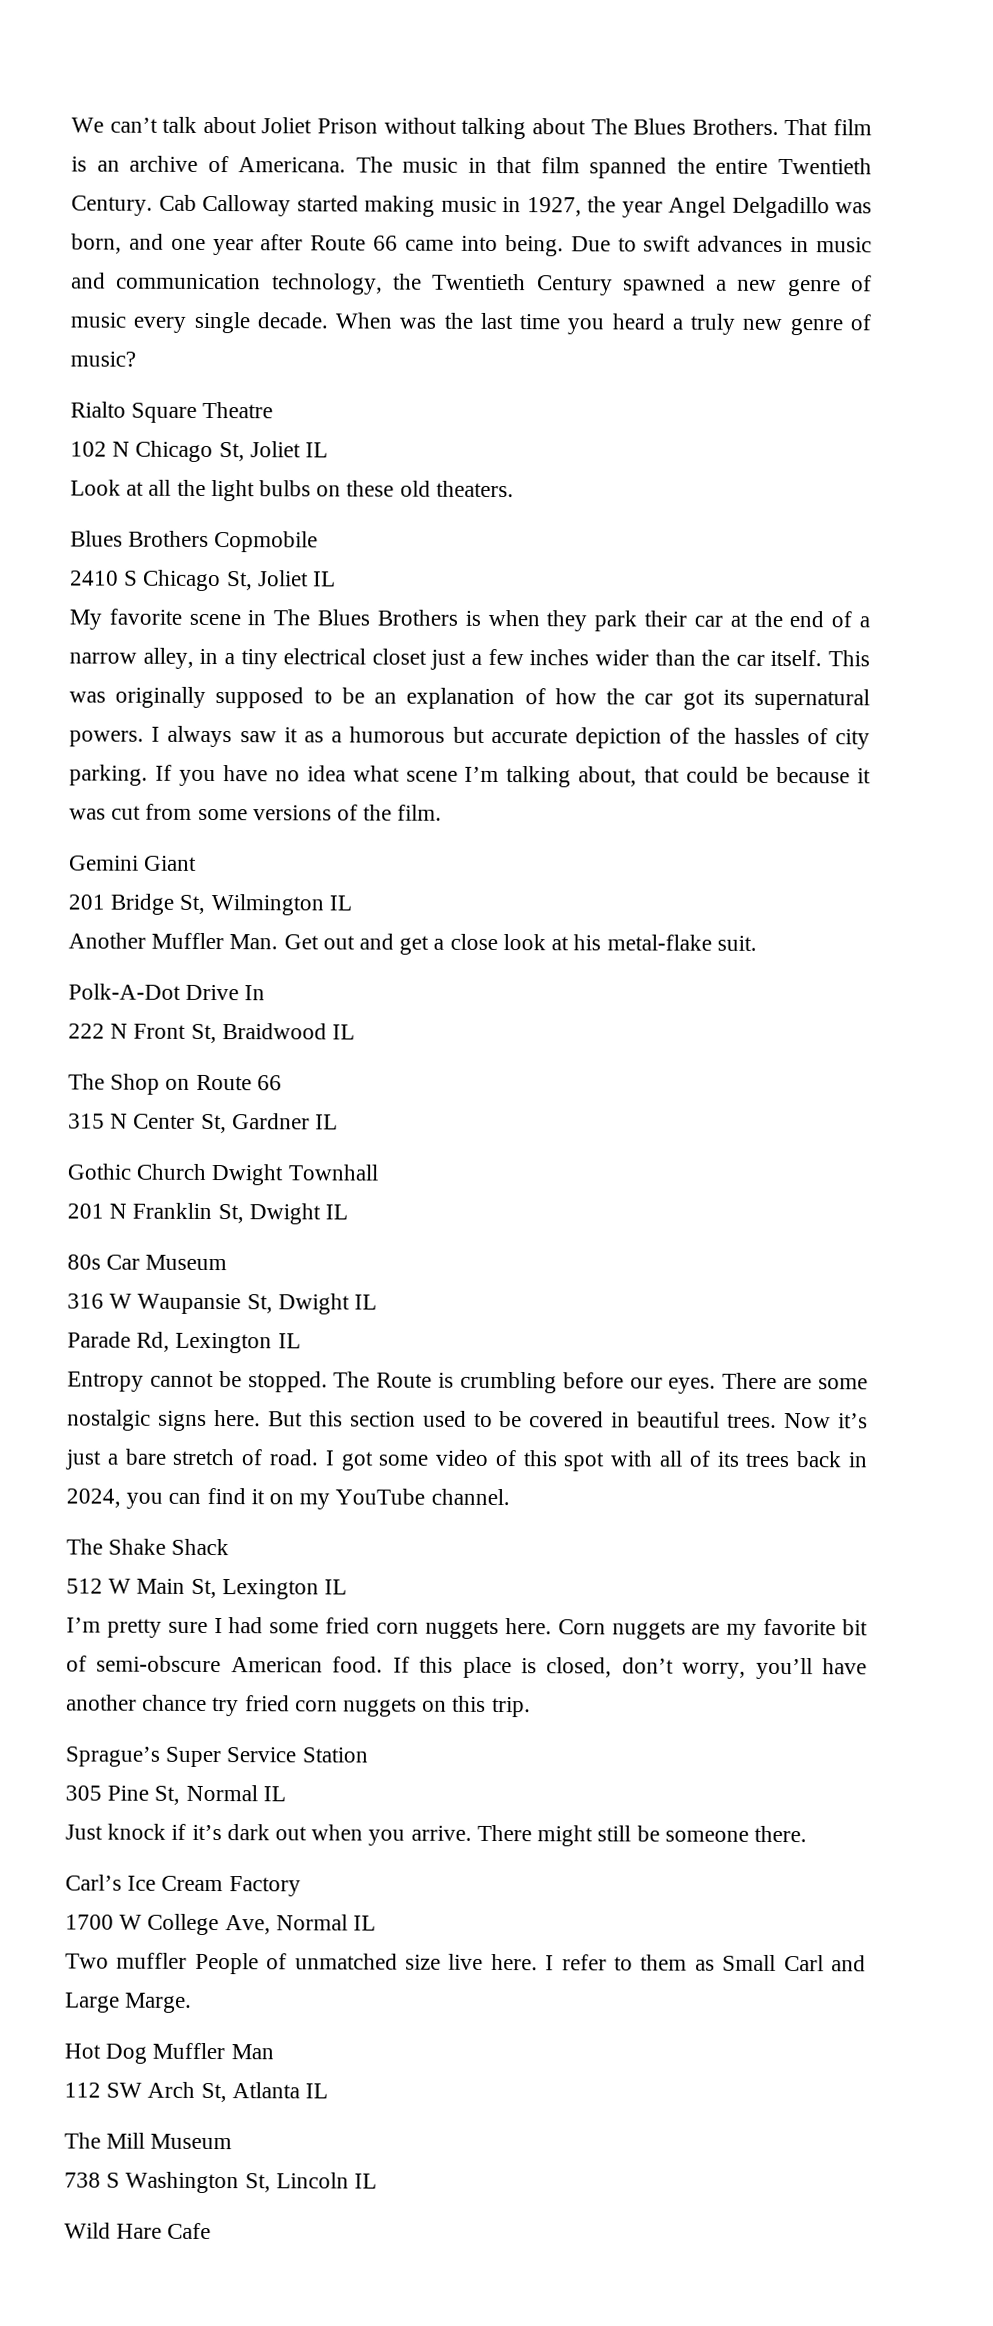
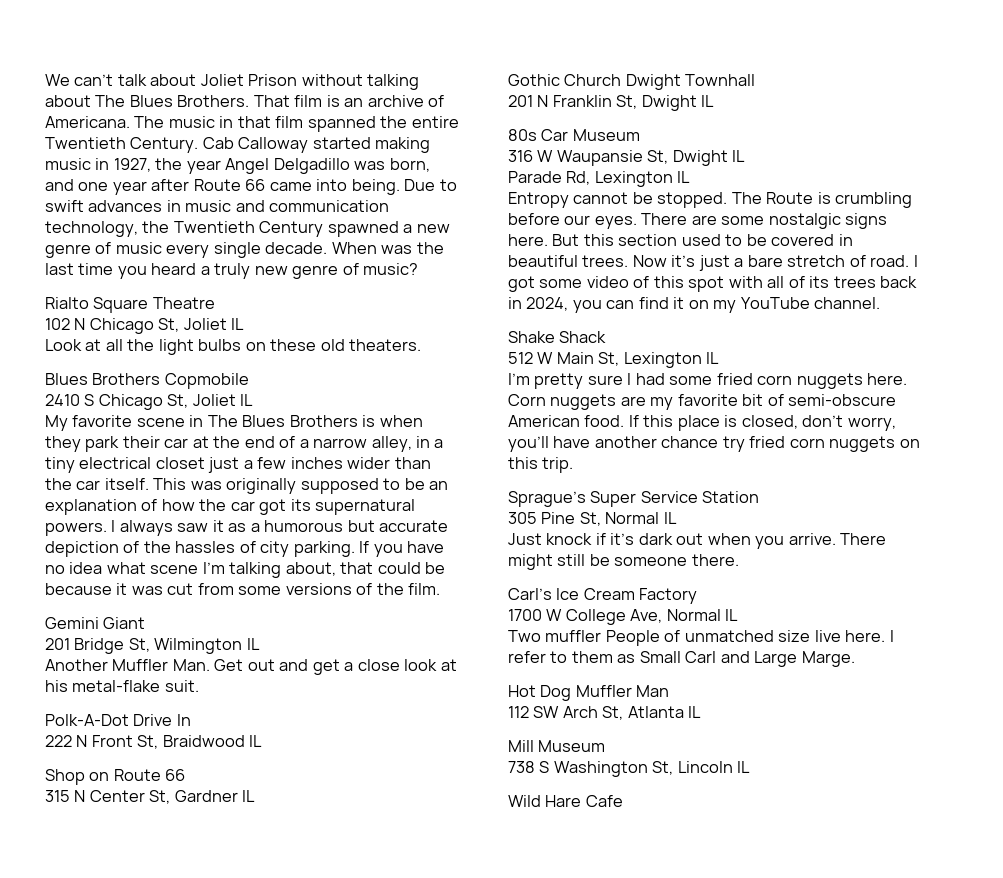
[68,1073,105,1090] The -> (263, 741) none
[66,1538,103,1555] The -> (881, 303) none
[64,2132,101,2149] The -> (702, 712) none

